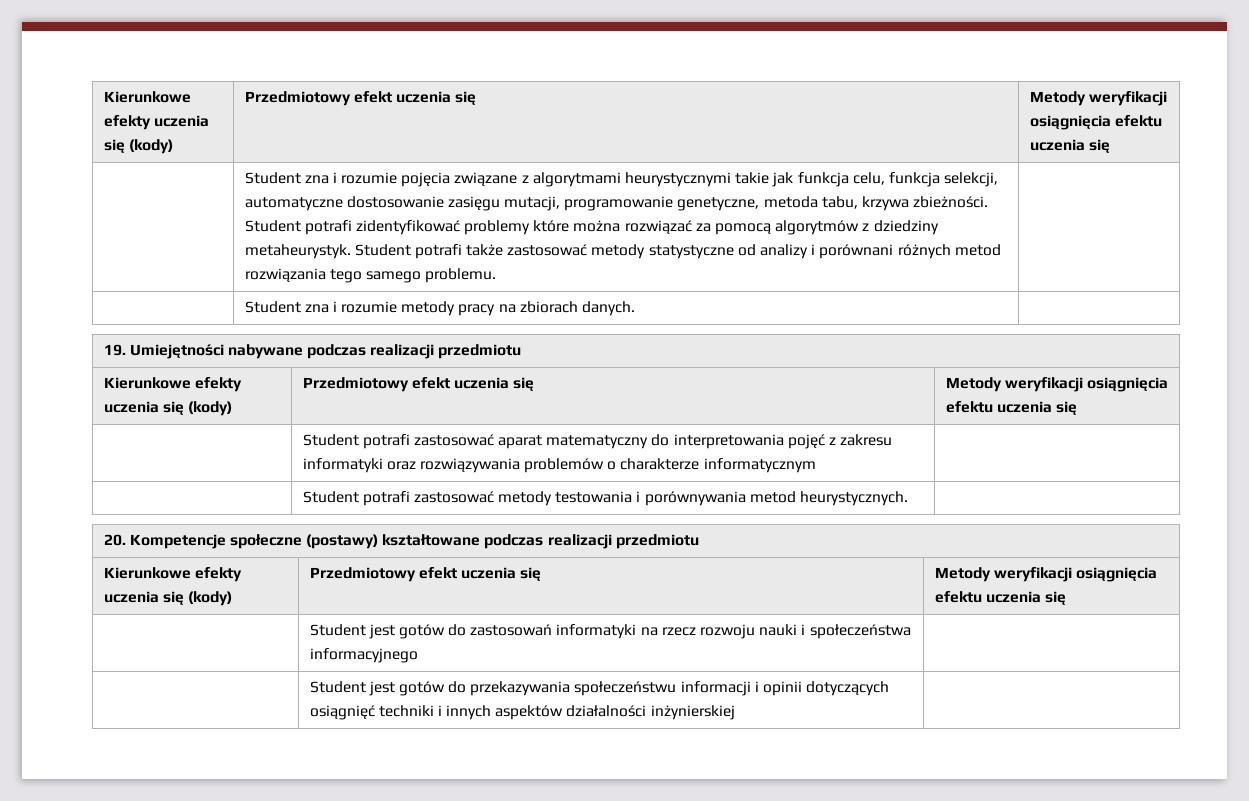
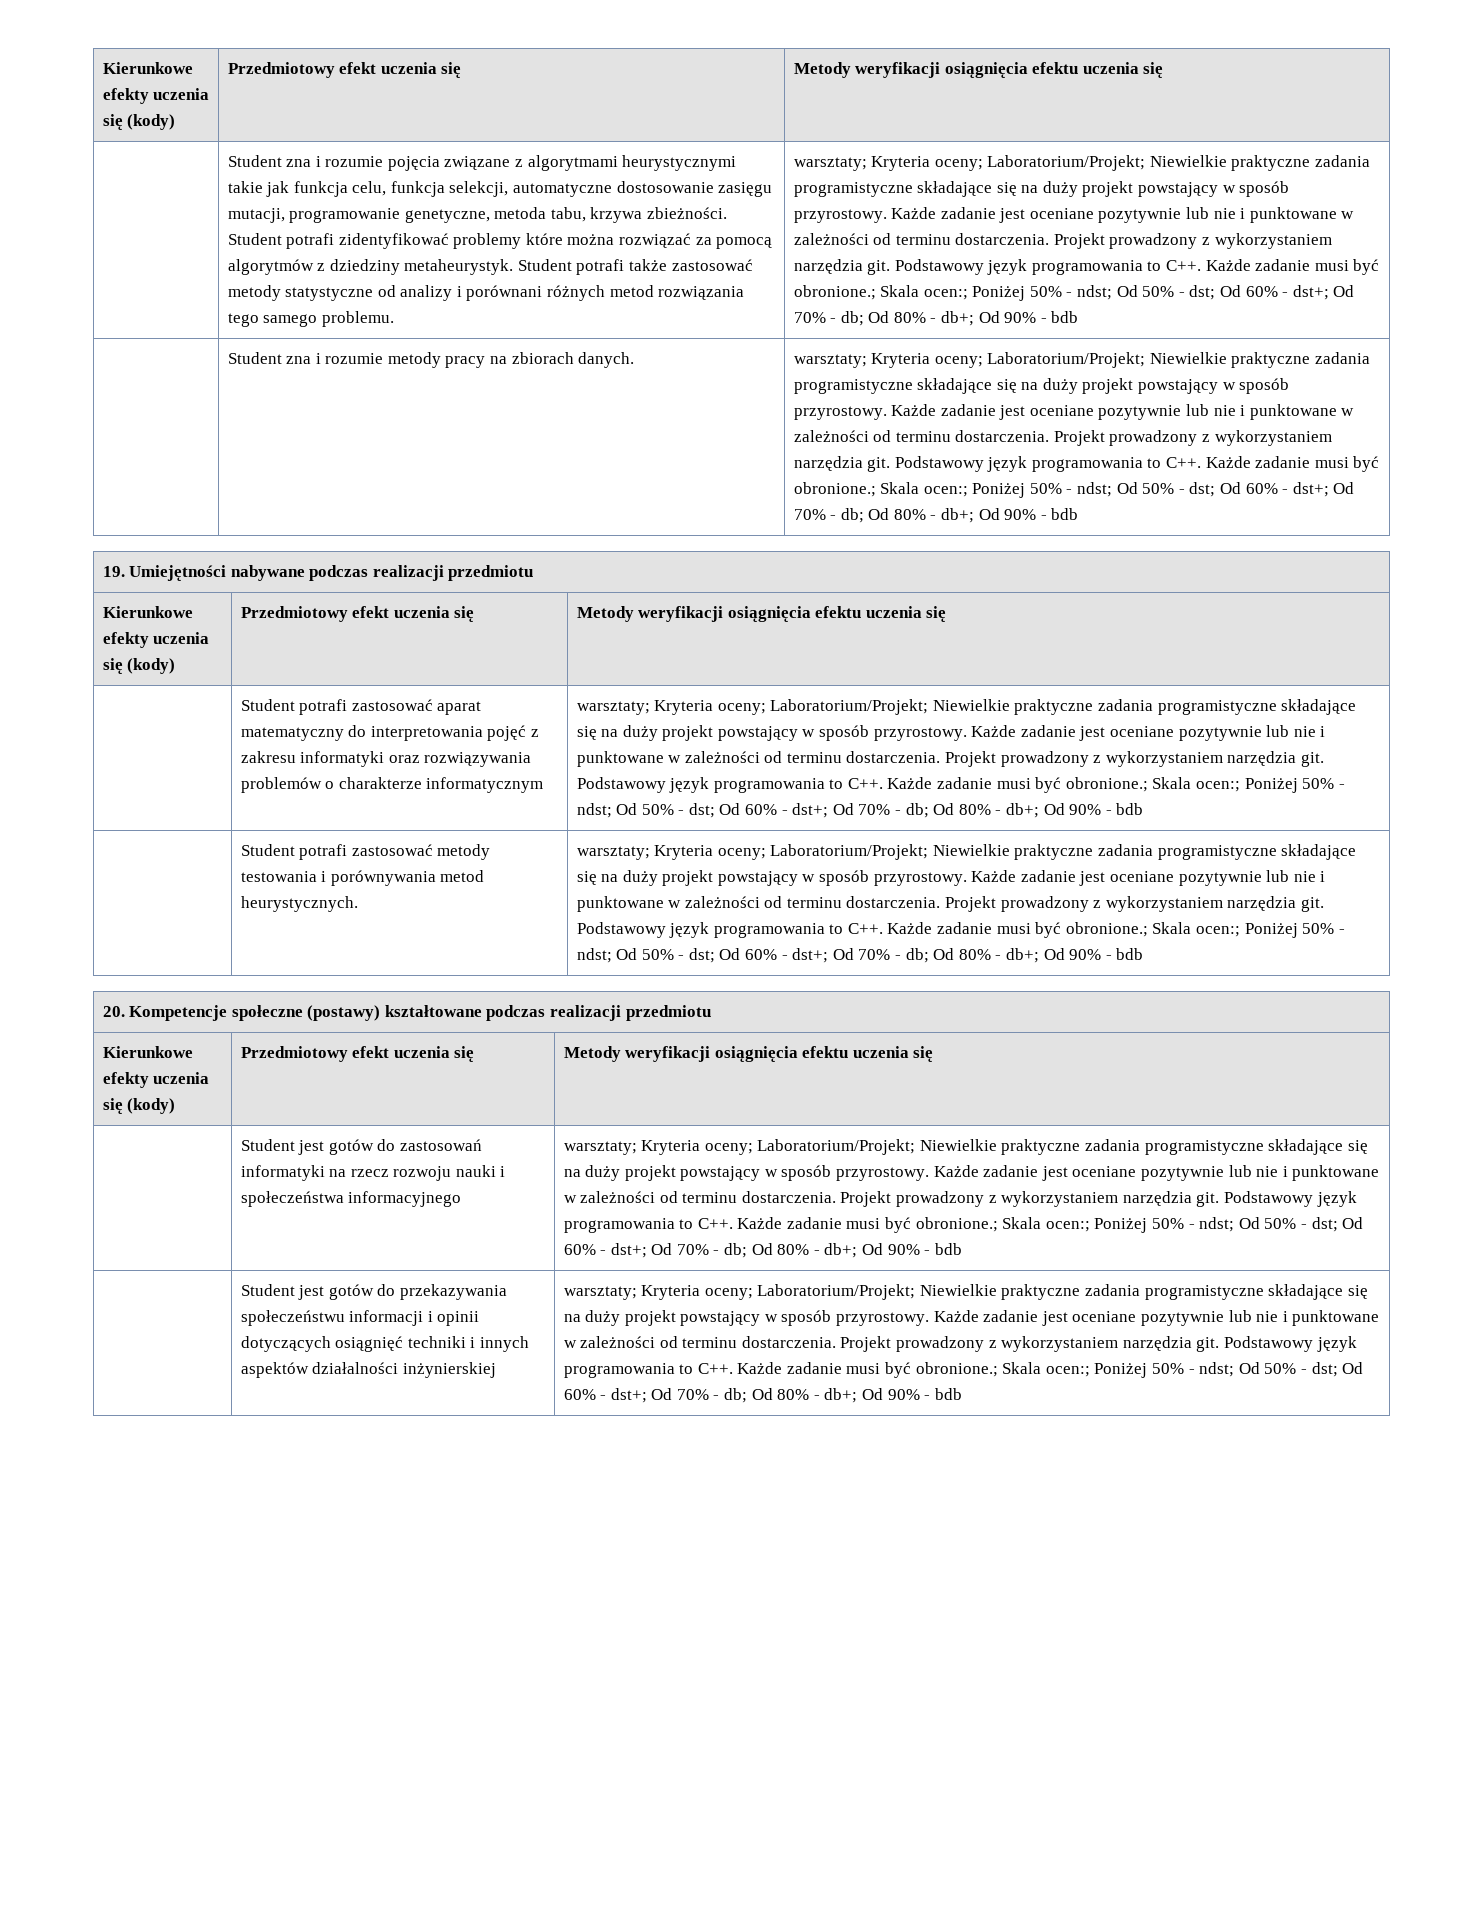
(497, 275) none -> [793,155,1371,171] [793,181,1290,197] [793,207,1355,223] [793,233,1332,249] [793,259,1380,275] [793,285,1355,301] [793,311,1079,326] warsztaty; Kryteria oceny; Laboratorium/Projekt; Niewielkie praktyczne zadania programistyczne składające się na duży projekt powstający w sposób przyrostowy. Każde zadanie jest oceniane pozytywnie lub nie i punktowane w zależności od terminu dostarczenia. Projekt prowadzony z wykorzystaniem narzędzia git. Podstawowy język programowania to C++. Każde zadanie musi być obronione.; Skala ocen:; Poniżej 50% - ndst; Od 50% - dst; Od 60% - dst+; Od 70% - db; Od 80% - db+; Od 90% - bdb
(636, 308) none -> [793,352,1371,368] [793,378,1290,394] [793,404,1355,420] [793,430,1332,446] [793,456,1380,472] [793,482,1355,498] [793,508,1079,523] warsztaty; Kryteria oceny; Laboratorium/Projekt; Niewielkie praktyczne zadania programistyczne składające się na duży projekt powstający w sposób przyrostowy. Każde zadanie jest oceniane pozytywnie lub nie i punktowane w zależności od terminu dostarczenia. Projekt prowadzony z wykorzystaniem narzędzia git. Podstawowy język programowania to C++. Każde zadanie musi być obronione.; Skala ocen:; Poniżej 50% - ndst; Od 50% - dst; Od 60% - dst+; Od 70% - db; Od 80% - db+; Od 90% - bdb
(816, 465) none -> [576,699,1357,715] [576,725,1326,741] [576,751,1325,767] [576,777,1345,793] [576,803,1144,818] warsztaty; Kryteria oceny; Laboratorium/Projekt; Niewielkie praktyczne zadania programistyczne składające się na duży projekt powstający w sposób przyrostowy. Każde zadanie jest oceniane pozytywnie lub nie i punktowane w zależności od terminu dostarczenia. Projekt prowadzony z wykorzystaniem narzędzia git. Podstawowy język programowania to C++. Każde zadanie musi być obronione.; Skala ocen:; Poniżej 50% - ndst; Od 50% - dst; Od 60% - dst+; Od 70% - db; Od 80% - db+; Od 90% - bdb
(909, 498) none -> [576,844,1357,860] [576,870,1326,886] [576,896,1325,912] [576,922,1345,938] [576,948,1144,963] warsztaty; Kryteria oceny; Laboratorium/Projekt; Niewielkie praktyczne zadania programistyczne składające się na duży projekt powstający w sposób przyrostowy. Każde zadanie jest oceniane pozytywnie lub nie i punktowane w zależności od terminu dostarczenia. Projekt prowadzony z wykorzystaniem narzędzia git. Podstawowy język programowania to C++. Każde zadanie musi być obronione.; Skala ocen:; Poniżej 50% - ndst; Od 50% - dst; Od 60% - dst+; Od 70% - db; Od 80% - db+; Od 90% - bdb
(418, 655) none -> [563,1139,1368,1155] [563,1165,1380,1181] [563,1191,1357,1207] [563,1217,1364,1233] [563,1243,962,1258] warsztaty; Kryteria oceny; Laboratorium/Projekt; Niewielkie praktyczne zadania programistyczne składające się na duży projekt powstający w sposób przyrostowy. Każde zadanie jest oceniane pozytywnie lub nie i punktowane w zależności od terminu dostarczenia. Projekt prowadzony z wykorzystaniem narzędzia git. Podstawowy język programowania to C++. Każde zadanie musi być obronione.; Skala ocen:; Poniżej 50% - ndst; Od 50% - dst; Od 60% - dst+; Od 70% - db; Od 80% - db+; Od 90% - bdb
(735, 712) none -> [563,1284,1368,1300] [563,1310,1380,1326] [563,1336,1357,1352] [563,1362,1364,1378] [563,1388,962,1403] warsztaty; Kryteria oceny; Laboratorium/Projekt; Niewielkie praktyczne zadania programistyczne składające się na duży projekt powstający w sposób przyrostowy. Każde zadanie jest oceniane pozytywnie lub nie i punktowane w zależności od terminu dostarczenia. Projekt prowadzony z wykorzystaniem narzędzia git. Podstawowy język programowania to C++. Każde zadanie musi być obronione.; Skala ocen:; Poniżej 50% - ndst; Od 50% - dst; Od 60% - dst+; Od 70% - db; Od 80% - db+; Od 90% - bdb

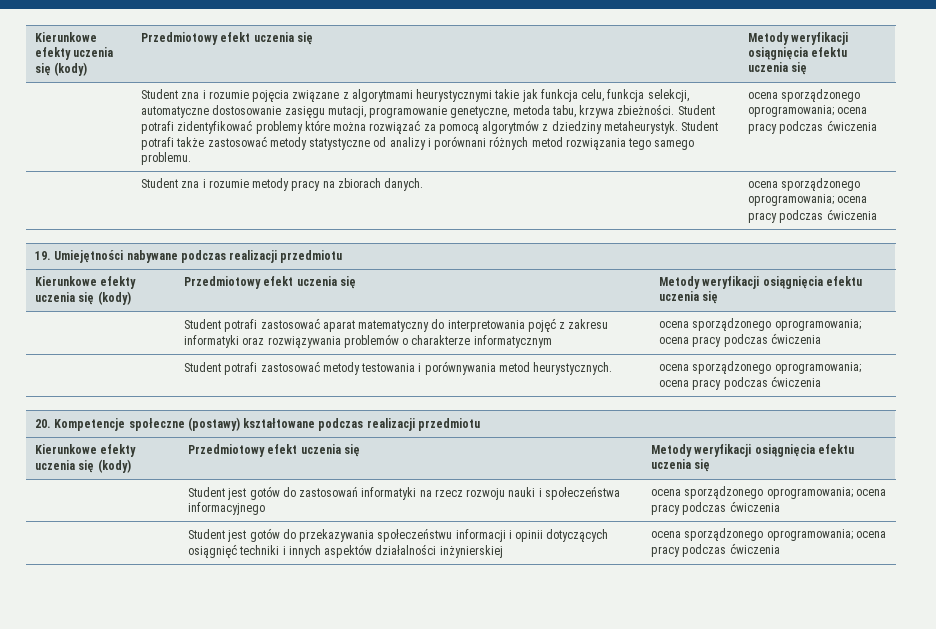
[793,155,1371,171] [793,181,1290,197] [793,207,1355,223] [793,233,1332,249] [793,259,1380,275] [793,285,1355,301] [793,311,1079,326] warsztaty; Kryteria oceny; Laboratorium/Projekt; Niewielkie praktyczne zadania programistyczne składające się na duży projekt powstający w sposób przyrostowy. Każde zadanie jest oceniane pozytywnie lub nie i punktowane w zależności od terminu dostarczenia. Projekt prowadzony z wykorzystaniem narzędzia git. Podstawowy język programowania to C++. Każde zadanie musi być obronione.; Skala ocen:; Poniżej 50% - ndst; Od 50% - dst; Od 60% - dst+; Od 70% - db; Od 80% - db+; Od 90% - bdb -> [748,89,861,102] [748,105,868,117] [748,120,877,134] ocena sporządzonego oprogramowania; ocena pracy podczas ćwiczenia
[793,352,1371,368] [793,378,1290,394] [793,404,1355,420] [793,430,1332,446] [793,456,1380,472] [793,482,1355,498] [793,508,1079,523] warsztaty; Kryteria oceny; Laboratorium/Projekt; Niewielkie praktyczne zadania programistyczne składające się na duży projekt powstający w sposób przyrostowy. Każde zadanie jest oceniane pozytywnie lub nie i punktowane w zależności od terminu dostarczenia. Projekt prowadzony z wykorzystaniem narzędzia git. Podstawowy język programowania to C++. Każde zadanie musi być obronione.; Skala ocen:; Poniżej 50% - ndst; Od 50% - dst; Od 60% - dst+; Od 70% - db; Od 80% - db+; Od 90% - bdb -> [748,178,861,191] [748,194,868,206] [748,209,877,223] ocena sporządzonego oprogramowania; ocena pracy podczas ćwiczenia
[576,699,1357,715] [576,725,1326,741] [576,751,1325,767] [576,777,1345,793] [576,803,1144,818] warsztaty; Kryteria oceny; Laboratorium/Projekt; Niewielkie praktyczne zadania programistyczne składające się na duży projekt powstający w sposób przyrostowy. Każde zadanie jest oceniane pozytywnie lub nie i punktowane w zależności od terminu dostarczenia. Projekt prowadzony z wykorzystaniem narzędzia git. Podstawowy język programowania to C++. Każde zadanie musi być obronione.; Skala ocen:; Poniżej 50% - ndst; Od 50% - dst; Od 60% - dst+; Od 70% - db; Od 80% - db+; Od 90% - bdb -> [659,318,861,331] [659,333,821,347] ocena sporządzonego oprogramowania; ocena pracy podczas ćwiczenia
[576,844,1357,860] [576,870,1326,886] [576,896,1325,912] [576,922,1345,938] [576,948,1144,963] warsztaty; Kryteria oceny; Laboratorium/Projekt; Niewielkie praktyczne zadania programistyczne składające się na duży projekt powstający w sposób przyrostowy. Każde zadanie jest oceniane pozytywnie lub nie i punktowane w zależności od terminu dostarczenia. Projekt prowadzony z wykorzystaniem narzędzia git. Podstawowy język programowania to C++. Każde zadanie musi być obronione.; Skala ocen:; Poniżej 50% - ndst; Od 50% - dst; Od 60% - dst+; Od 70% - db; Od 80% - db+; Od 90% - bdb -> [659,361,861,374] [659,376,821,390] ocena sporządzonego oprogramowania; ocena pracy podczas ćwiczenia
[563,1139,1368,1155] [563,1165,1380,1181] [563,1191,1357,1207] [563,1217,1364,1233] [563,1243,962,1258] warsztaty; Kryteria oceny; Laboratorium/Projekt; Niewielkie praktyczne zadania programistyczne składające się na duży projekt powstający w sposób przyrostowy. Każde zadanie jest oceniane pozytywnie lub nie i punktowane w zależności od terminu dostarczenia. Projekt prowadzony z wykorzystaniem narzędzia git. Podstawowy język programowania to C++. Każde zadanie musi być obronione.; Skala ocen:; Poniżej 50% - ndst; Od 50% - dst; Od 60% - dst+; Od 70% - db; Od 80% - db+; Od 90% - bdb -> [651,486,886,499] [651,501,780,515] ocena sporządzonego oprogramowania; ocena pracy podczas ćwiczenia
[563,1284,1368,1300] [563,1310,1380,1326] [563,1336,1357,1352] [563,1362,1364,1378] [563,1388,962,1403] warsztaty; Kryteria oceny; Laboratorium/Projekt; Niewielkie praktyczne zadania programistyczne składające się na duży projekt powstający w sposób przyrostowy. Każde zadanie jest oceniane pozytywnie lub nie i punktowane w zależności od terminu dostarczenia. Projekt prowadzony z wykorzystaniem narzędzia git. Podstawowy język programowania to C++. Każde zadanie musi być obronione.; Skala ocen:; Poniżej 50% - ndst; Od 50% - dst; Od 60% - dst+; Od 70% - db; Od 80% - db+; Od 90% - bdb -> [651,528,886,541] [651,543,780,557] ocena sporządzonego oprogramowania; ocena pracy podczas ćwiczenia

